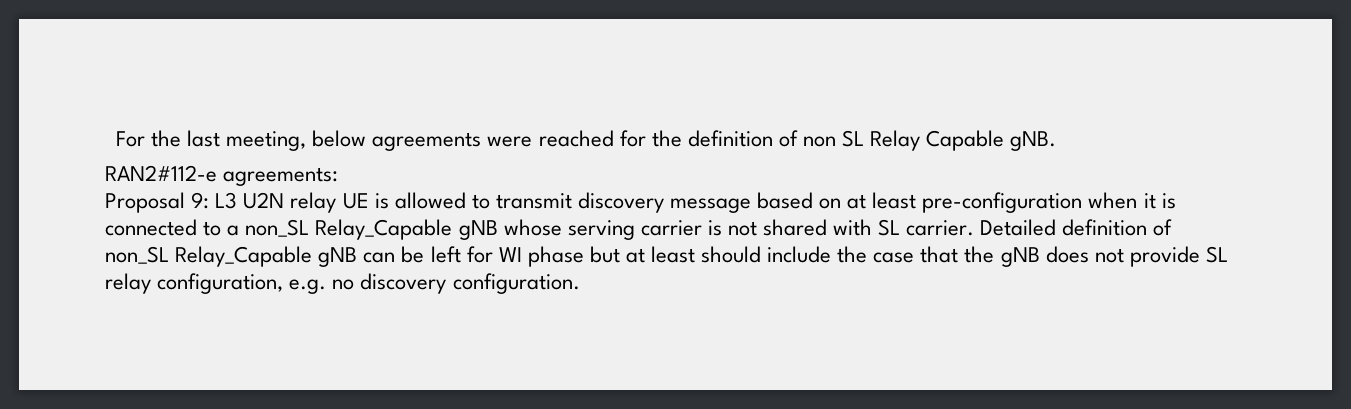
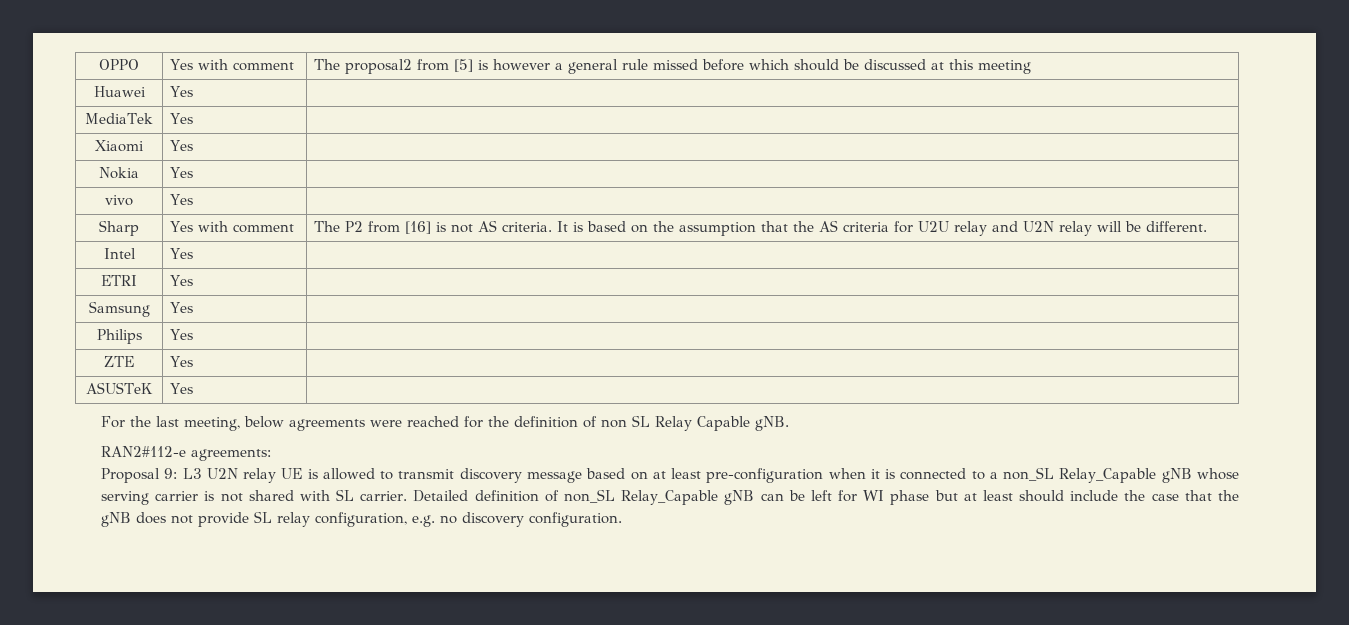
(116, 139) none -> [99,59,139,70] [170,59,295,71] [314,59,1032,74] [93,86,146,97] [170,86,194,97] [85,113,154,124] [170,113,194,124] [95,140,144,152] [170,140,194,151] [99,167,139,179] [170,167,194,178] [105,195,133,206] [170,194,194,205] [99,220,139,236] [170,221,295,233] [314,220,1208,236] [103,248,136,259] [170,248,194,259] [101,275,137,286] [170,275,194,286] [88,301,150,317] [170,302,194,313] [96,329,142,344] [170,329,194,340] [104,356,134,367] [170,356,194,367] [85,382,153,394] [170,383,194,394] OPPO | Yes with comment | The proposal2 from [5] is however a general rule missed before which should be discussed at this meeting // Huawei | Yes | // MediaTek | Yes | // Xiaomi | Yes | // Nokia | Yes | // vivo | Yes | // Sharp | Yes with comment | The P2 from [16] is not AS criteria. It is based on the assumption that the AS criteria for U2U relay and U2N relay will be different. // Intel | Yes | // ETRI | Yes | // Samsung | Yes | // Philips | Yes | // ZTE | Yes | // ASUSTeK | Yes | //

